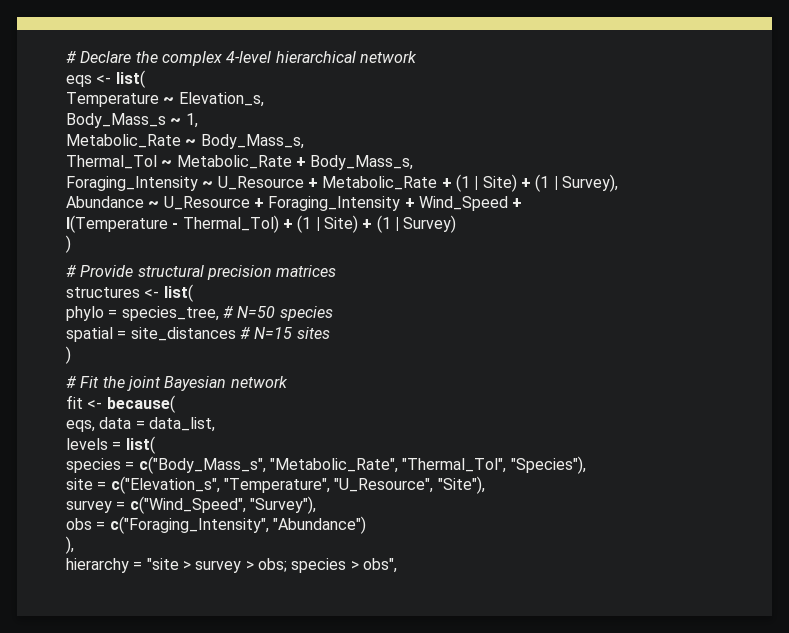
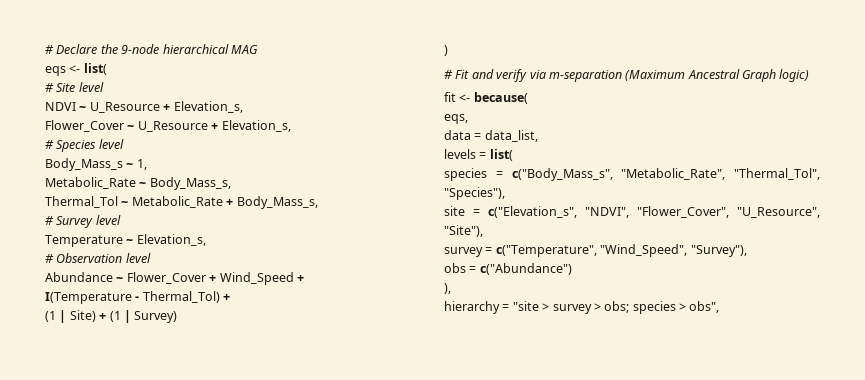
[161,51,417,66] complex 4-level hierarchical network -> [121,44,258,54] 9-node hierarchical MAG
[66,92,264,107] Temperature ~ Elevation_s, -> [45,82,104,92] [45,101,243,113] [45,120,291,132] [45,139,124,152] # Site level // NDVI ~ U_Resource + Elevation_s, // Flower_Cover ~ U_Resource + Elevation_s, // # Species level
[66,174,618,192] Foraging_Intensity ~ U_Resource + Metabolic_Rate + (1 | Site) + (1 | Survey), -> [45,215,121,228] [45,234,206,247] [45,253,151,263] # Survey level // Temperature ~ Elevation_s, // # Observation level
[163,196,401,211] U_Resource + Foraging_Intensity -> [126,272,206,284] Flower_Cover
(293, 224) none -> (231, 297) //
[80,265,337,280] [66,284,193,302] [66,306,333,321] [66,327,330,342] [66,346,71,364] [66,376,288,391] Provide structural precision matrices // structures <- list( // phylo = species_tree, # N=50 species // spatial = site_distances # N=15 sites // ) // # Fit the joint Bayesian network -> [455,69,810,82] Fit and verify via m-separation (Maximum Ancestral Graph logic)
(95, 426) none -> (468, 119) //
[223,478,330,493] "Temperature", -> [585,206,729,218] "NDVI", "Flower_Cover",
[129,496,246,514] c("Wind_Speed", -> [495,244,688,257] c("Temperature", "Wind_Speed",
[109,516,366,534] c("Foraging_Intensity", "Abundance") -> [479,263,572,275] c("Abundance")

